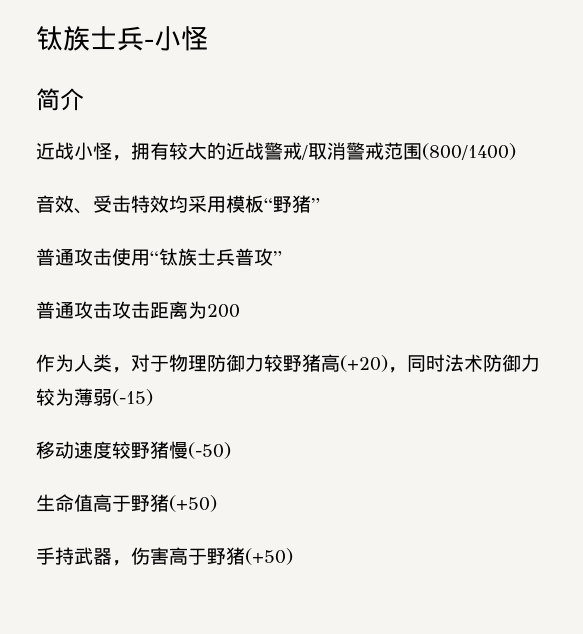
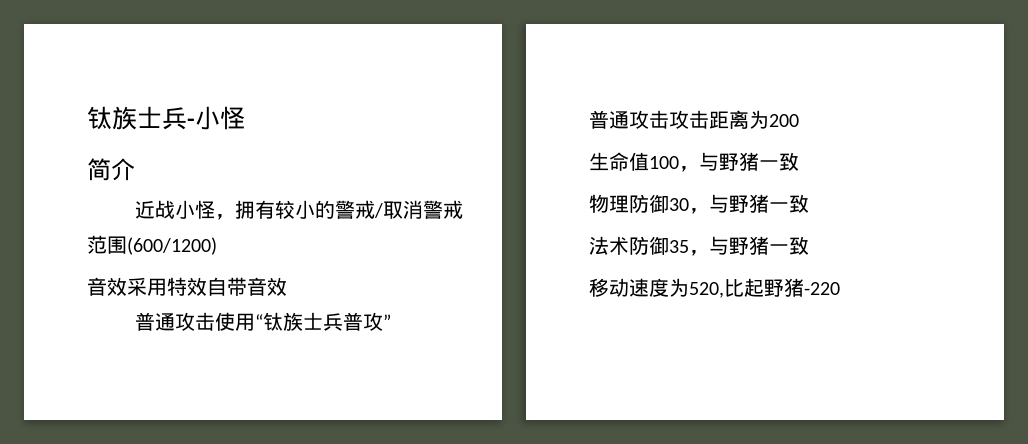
[188,142,264,160] 大的近战 -> [295,200,336,219] 小的
[422,143,516,160] [36,195,320,214] (800/1400) // 音效、受击特效均采用模板“野猪” -> [127,237,217,255] [87,277,287,296] (600/1200) // 音效采用特效自带音效
[36,354,540,373] [36,388,153,406] [36,441,231,459] [36,494,217,512] [36,547,293,566] 作为人类，对于物理防御力较野猪高(+20)，同时法术防御力较为薄弱(-15) // 移动速度较野猪慢(-50) // 生命值高于野猪(+50) // 手持武器，伤害高于野猪(+50) -> [589,152,799,172] [589,194,809,214] [589,236,809,256] [589,278,840,298] 生命值100，与野猪一致 // 物理防御30，与野猪一致 // 法术防御35，与野猪一致 // 移动速度为520,比起野猪-220

